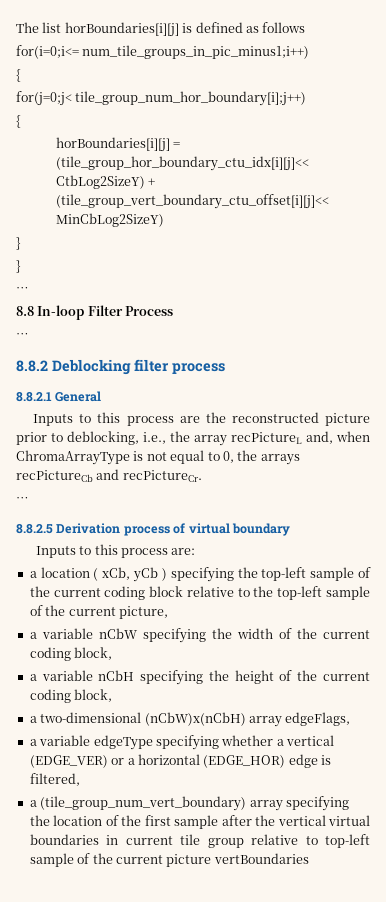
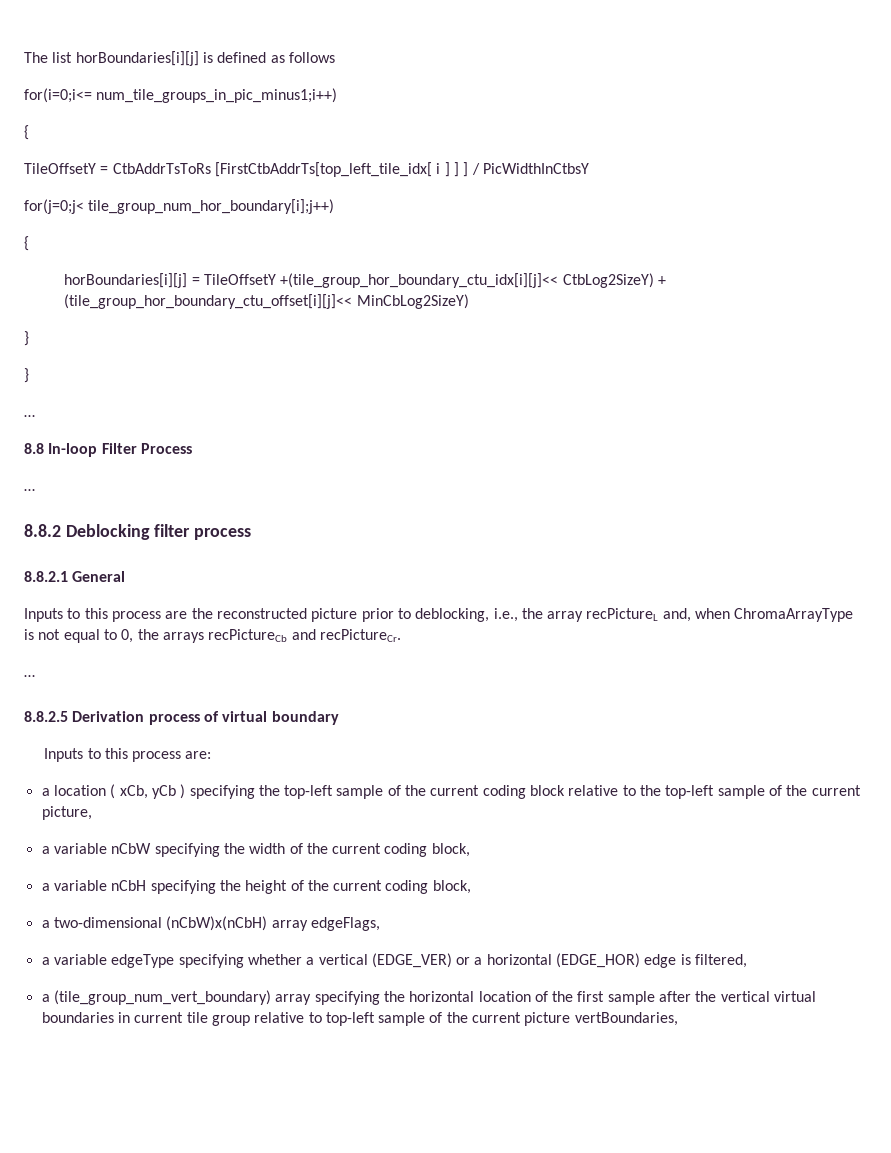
(21, 75) none -> [24,162,589,177] // TileOffsetY = CtbAddrTsToRs [FirstCtbAddrTs[top_left_tile_idx[ i ] ] ] / PicWidthInCtbsY
[55,156,309,171] (tile_group_hor_boundary_ctu_idx[i][j]<< -> [203,273,559,288] TileOffsetY +(tile_group_hor_boundary_ctu_idx[i][j]<<
[55,194,329,209] (tile_group_vert_boundary_ctu_offset[i][j]<< -> [64,294,353,309] (tile_group_hor_boundary_ctu_offset[i][j]<<
(50, 820) none -> [409,991,475,1002] horizontal
[213,853,309,864] vertBoundaries -> [574,1012,678,1026] vertBoundaries,

